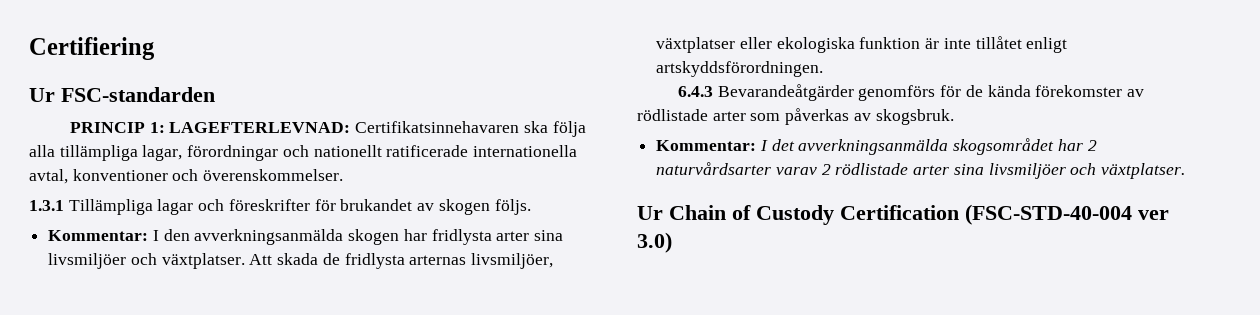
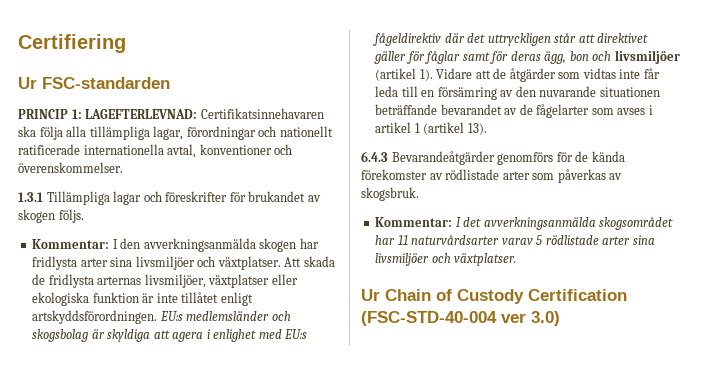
(824, 69) none -> [159,311,291,321] [32,329,308,342] [373,33,649,46] [374,50,680,64] [375,68,660,82] [375,86,660,100] [375,104,653,118] [375,122,487,135] EU:s medlemsländer och skogsbolag är skyldiga att agera i enlighet med EU:s fågeldirektiv där det uttryckligen står att direktivet gäller för fåglar samt för deras ägg, bon och livsmiljöer (artikel 1). Vidare att de åtgärder som vidtas inte får leda till en försämring av den nuvarande situationen beträffande bevarandet av de fågelarter som avses i artikel 1 (artikel 13).
[1087,140,1097,151] 2 -> [397,235,408,245] 11
[821,164,831,175] 2 -> [536,235,543,245] 5

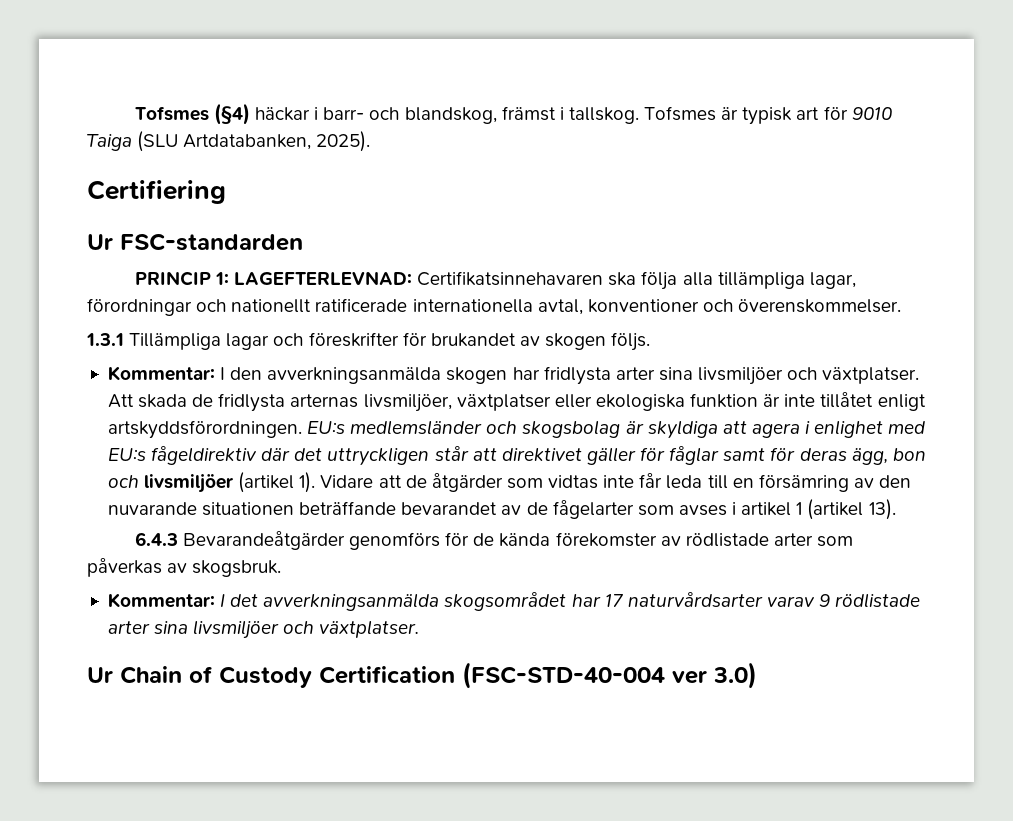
(18, 43) none -> [134,103,892,125] [87,131,371,152] Tofsmes (§4) häckar i barr- och blandskog, främst i tallskog. Tofsmes är typisk art för 9010 Taiga (SLU Artdatabanken, 2025). //
[397,235,408,245] 11 -> [604,594,624,607] 17
[536,235,543,245] 5 -> [819,594,831,607] 9

